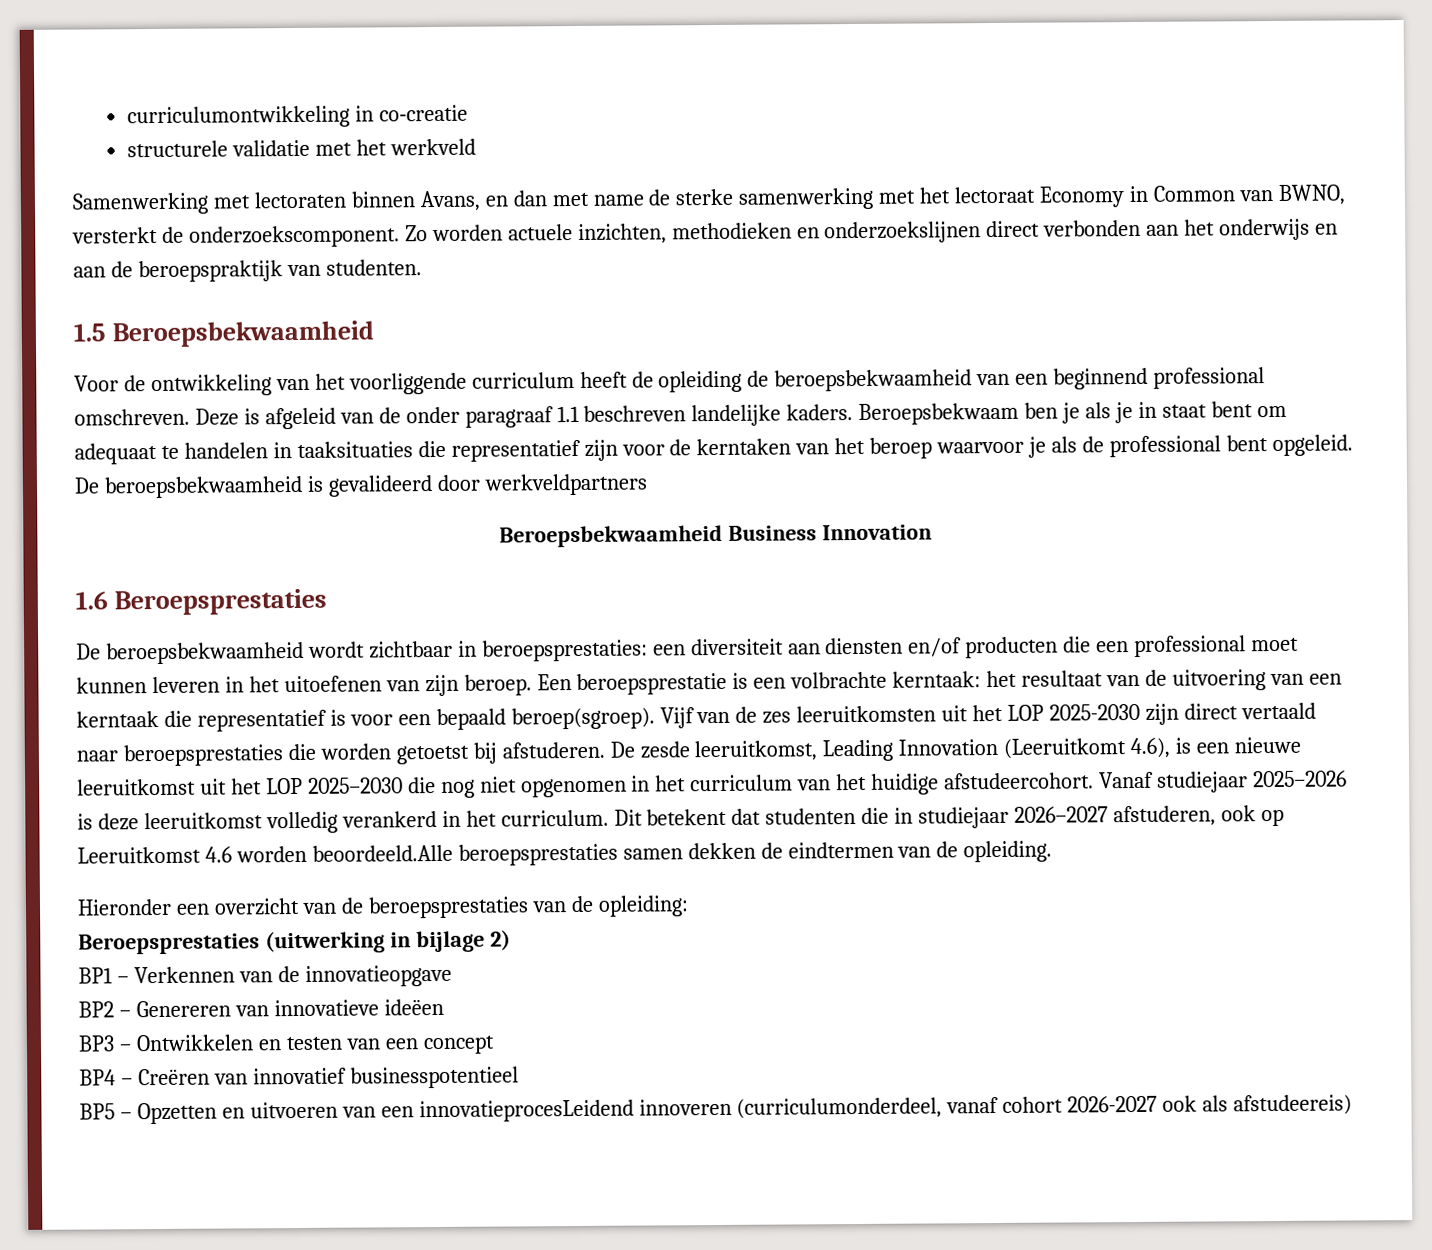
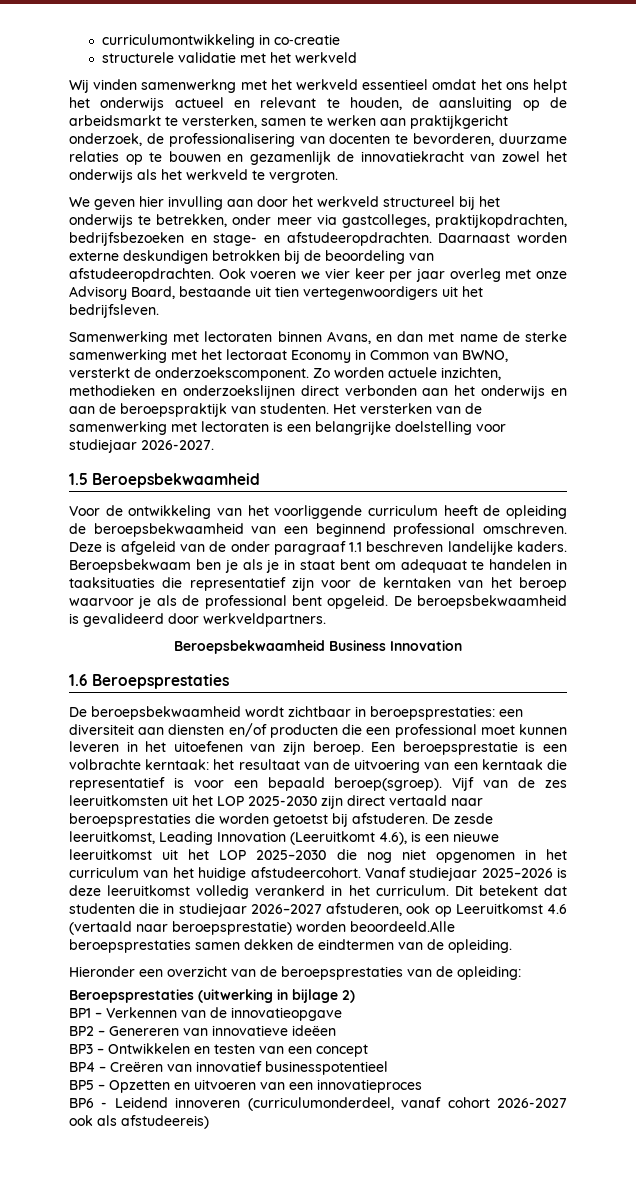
(476, 147) none -> [69,79,567,93] [69,97,567,111] [69,115,508,129] [69,133,567,147] [69,151,567,165] [69,169,338,183] [69,196,500,210] [69,214,567,228] [69,232,567,246] [69,250,434,264] [69,268,567,282] [69,286,483,300] [69,304,159,318] // Wij vinden samenwerkng met het werkveld essentieel omdat het ons helpt het onderwijs actueel en relevant te houden, de aansluiting op de arbeidsmarkt te versterken, samen te werken aan praktijkgericht onderzoek, de professionalisering van docenten te bevorderen, duurzame relaties op te bouwen en gezamenlijk de innovatiekracht van zowel het onderwijs als het werkveld te vergroten. // We geven hier invulling aan door het werkveld structureel bij het onderwijs te betrekken, onder meer via gastcolleges, praktijkopdrachten, bedrijfsbezoeken en stage- en afstudeeropdrachten. Daarnaast worden externe deskundigen betrokken bij de beoordeling van afstudeeropdrachten. Ook voeren we vier keer per jaar overleg met onze Advisory Board, bestaande uit tien vertegenwoordigers uit het bedrijfsleven.
(422, 267) none -> [333,403,482,414] [69,421,506,435] [69,439,214,453] Het versterken van de samenwerking met lectoraten is een belangrijke doelstelling voor studiejaar 2026-2027.
[483,473,648,496] werkveldpartners -> [203,613,326,627] werkveldpartners.
(232, 854) none -> [69,921,292,935] (vertaald naar beroepsprestatie)
[418,1099,634,1123] innovatieprocesLeidend -> [317,1079,422,1093] [69,1097,168,1108] innovatieproces // BP6 - Leidend

